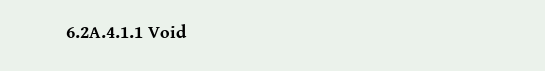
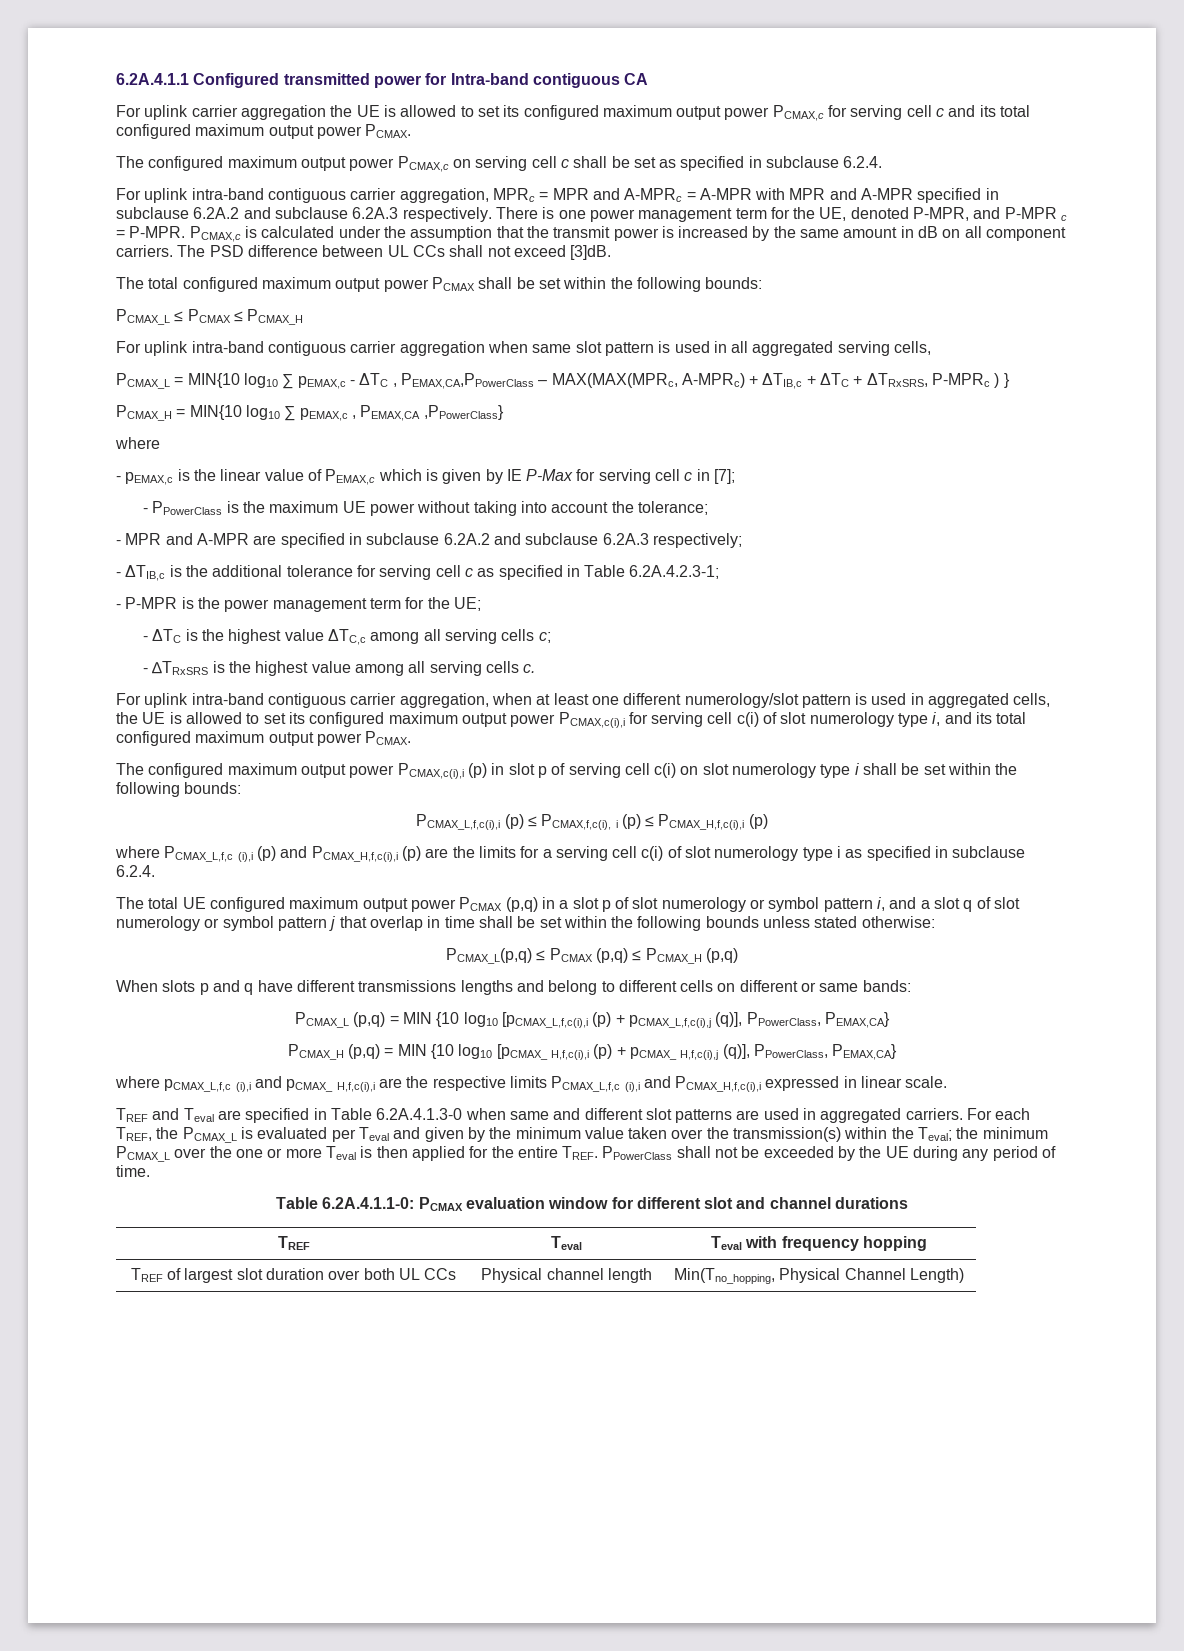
[148,24,187,38] Void -> [193,73,649,88] [116,105,1031,121] [116,124,412,139] [116,156,883,172] [116,188,999,203] [116,207,1068,222] [116,226,1067,242] [116,245,612,260] [116,277,763,292] [116,309,304,325] [116,341,932,356] [116,373,1010,389] [116,405,504,421] [115,437,160,449] [116,469,736,485] [142,501,708,516] [116,533,742,548] [116,565,720,581] [116,597,481,612] [142,629,551,645] [142,661,536,676] [116,693,1051,708] [116,712,1027,728] [116,731,412,746] [116,763,1018,779] [116,782,242,797] [416,814,768,830] [115,846,1026,862] [116,865,155,877] [116,897,1021,912] [116,916,935,931] [446,948,738,964] [116,980,911,995] [295,1012,890,1028] [287,1044,898,1060] [115,1076,948,1092] [116,1108,1031,1123] [116,1127,1048,1143] [116,1146,1057,1162] [116,1165,150,1177] [275,1197,909,1211] [277,1236,310,1250] [551,1236,582,1250] [711,1236,927,1251] [130,1268,457,1283] [481,1268,652,1283] [674,1268,964,1284] Configured transmitted power for Intra-band contiguous CA // For uplink carrier aggregation the UE is allowed to set its configured maximum output power PCMAX,c for serving cell c and its total configured maximum output power PCMAX. // The configured maximum output power PCMAX,c on serving cell c shall be set as specified in subclause 6.2.4. // For uplink intra-band contiguous carrier aggregation, MPRc = MPR and A-MPRc = A-MPR with MPR and A-MPR specified in subclause 6.2A.2 and subclause 6.2A.3 respectively. There is one power management term for the UE, denoted P-MPR, and P-MPR c = P-MPR. PCMAX,c is calculated under the assumption that the transmit power is increased by the same amount in dB on all component carriers. The PSD difference between UL CCs shall not exceed [3]dB. // The total configured maximum output power PCMAX shall be set within the following bounds: // PCMAX_L ≤ PCMAX ≤ PCMAX_H // For uplink intra-band contiguous carrier aggregation when same slot pattern is used in all aggregated serving cells, // PCMAX_L = MIN{10 log10 ∑ pEMAX,c - ΔTC , PEMAX,CA,PPowerClass – MAX(MAX(MPRc, A-MPRc) + ΔTIB,c + ΔTC + ΔTRxSRS, P-MPRc ) } // PCMAX_H = MIN{10 log10 ∑ pEMAX,c , PEMAX,CA ,PPowerClass} // where // - pEMAX,c is the linear value of PEMAX,c which is given by IE P-Max for serving cell c in [7]; // - PPowerClass is the maximum UE power without taking into account the tolerance; // - MPR and A-MPR are specified in subclause 6.2A.2 and subclause 6.2A.3 respectively; // - ΔTIB,c is the additional tolerance for serving cell c as specified in Table 6.2A.4.2.3-1; // - P-MPR is the power management term for the UE; // - ΔTC is the highest value ΔTC,c among all serving cells c; // - ∆TRxSRS is the highest value among all serving cells c. // For uplink intra-band contiguous carrier aggregation, when at least one different numerology/slot pattern is used in aggregated cells, the UE is allowed to set its configured maximum output power PCMAX,c(i),i for serving cell c(i) of slot numerology type i, and its total configured maximum output power PCMAX. // The configured maximum output power PCMAX,c(i),i (p) in slot p of serving cell c(i) on slot numerology type i shall be set within the following bounds: // PCMAX_L,f,c(i),i (p) ≤ PCMAX,f,c(i), i (p) ≤ PCMAX_H,f,c(i),i (p) // where PCMAX_L,f,c (i),i (p) and PCMAX_H,f,c(i),i (p) are the limits for a serving cell c(i) of slot numerology type i as specified in subclause 6.2.4. // The total UE configured maximum output power PCMAX (p,q) in a slot p of slot numerology or symbol pattern i, and a slot q of slot numerology or symbol pattern j that overlap in time shall be set within the following bounds unless stated otherwise: // PCMAX_L(p,q) ≤ PCMAX (p,q) ≤ PCMAX_H (p,q) // When slots p and q have different transmissions lengths and belong to different cells on different or same bands: // PCMAX_L (p,q) = MIN {10 log10 [pCMAX_L,f,c(i),i (p) + pCMAX_L,f,c(i),j (q)], PPowerClass, PEMAX,CA} // PCMAX_H (p,q) = MIN {10 log10 [pCMAX_ H,f,c(i),i (p) + pCMAX_ H,f,c(i),j (q)], PPowerClass, PEMAX,CA} // where pCMAX_L,f,c (i),i and pCMAX_ H,f,c(i),i are the respective limits PCMAX_L,f,c (i),i and PCMAX_H,f,c(i),i expressed in linear scale. // TREF and Teval are specified in Table 6.2A.4.1.3-0 when same and different slot patterns are used in aggregated carriers. For each TREF, the PCMAX_L is evaluated per Teval and given by the minimum value taken over the transmission(s) within the Teval; the minimum PCMAX_L over the one or more Teval is then applied for the entire TREF. PPowerClass shall not be exceeded by the UE during any period of time. // Table 6.2A.4.1.1-0: PCMAX evaluation window for different slot and channel durations // TREF | Teval | Teval with frequency hopping // TREF of largest slot duration over both UL CCs | Physical channel length | Min(Tno_hopping, Physical Channel Length)

